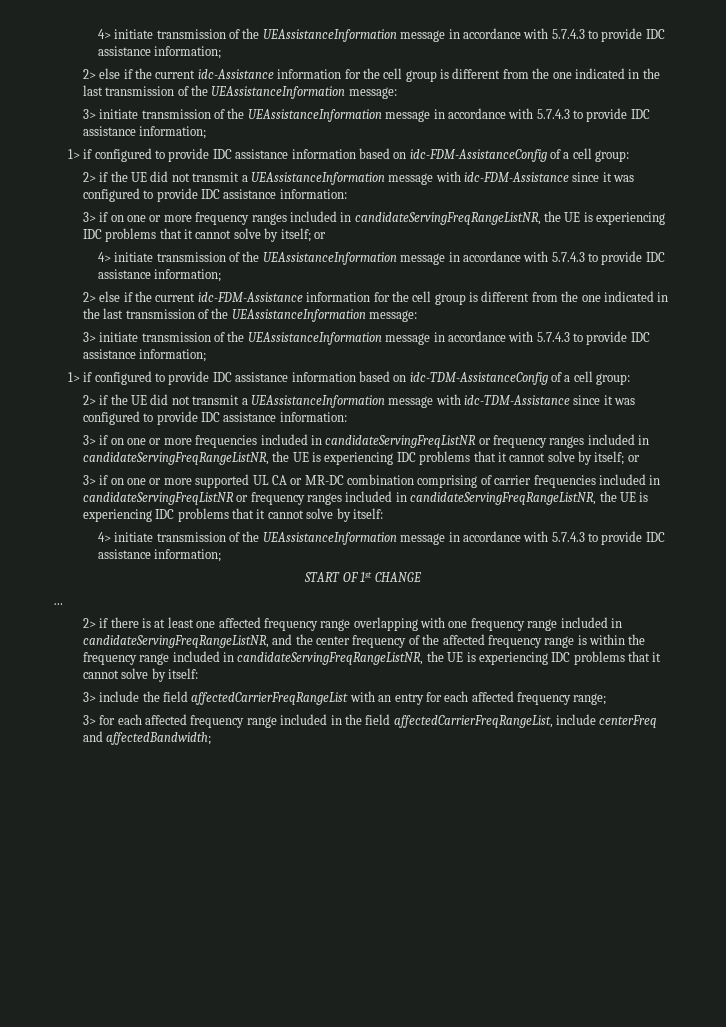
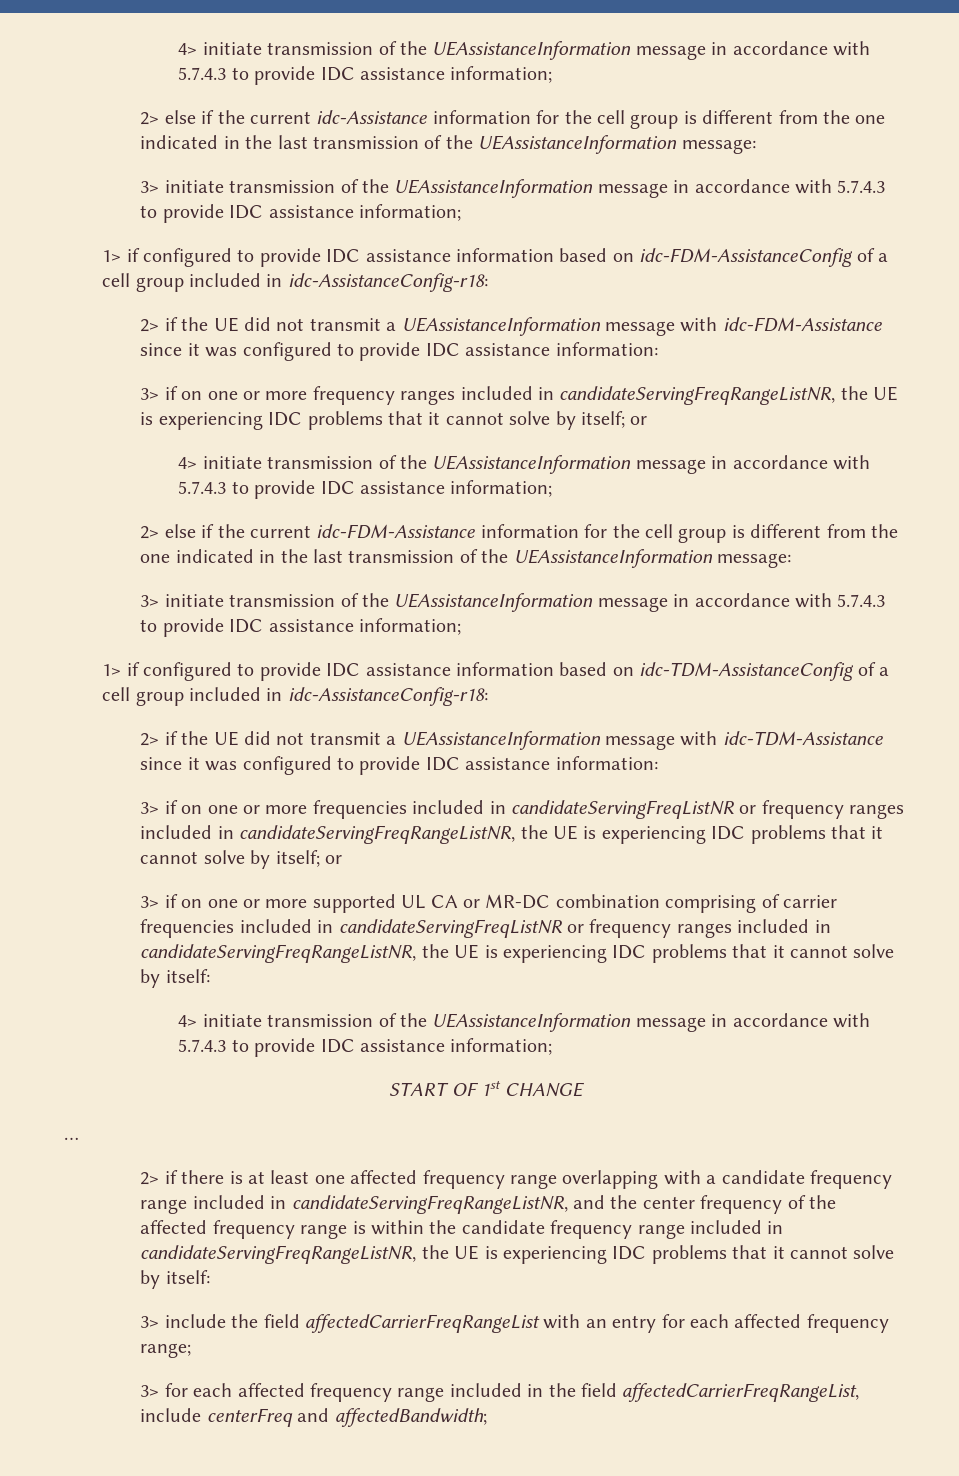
[595,150,630,162] group: -> [135,273,488,292] group included in idc-AssistanceConfig-r18:
[596,373,631,385] group: -> [135,687,488,706] group included in idc-AssistanceConfig-r18:
[448,621,468,628] one -> [706,1170,805,1184] a candidate
(646, 639) none -> [461,1220,545,1234] candidate

